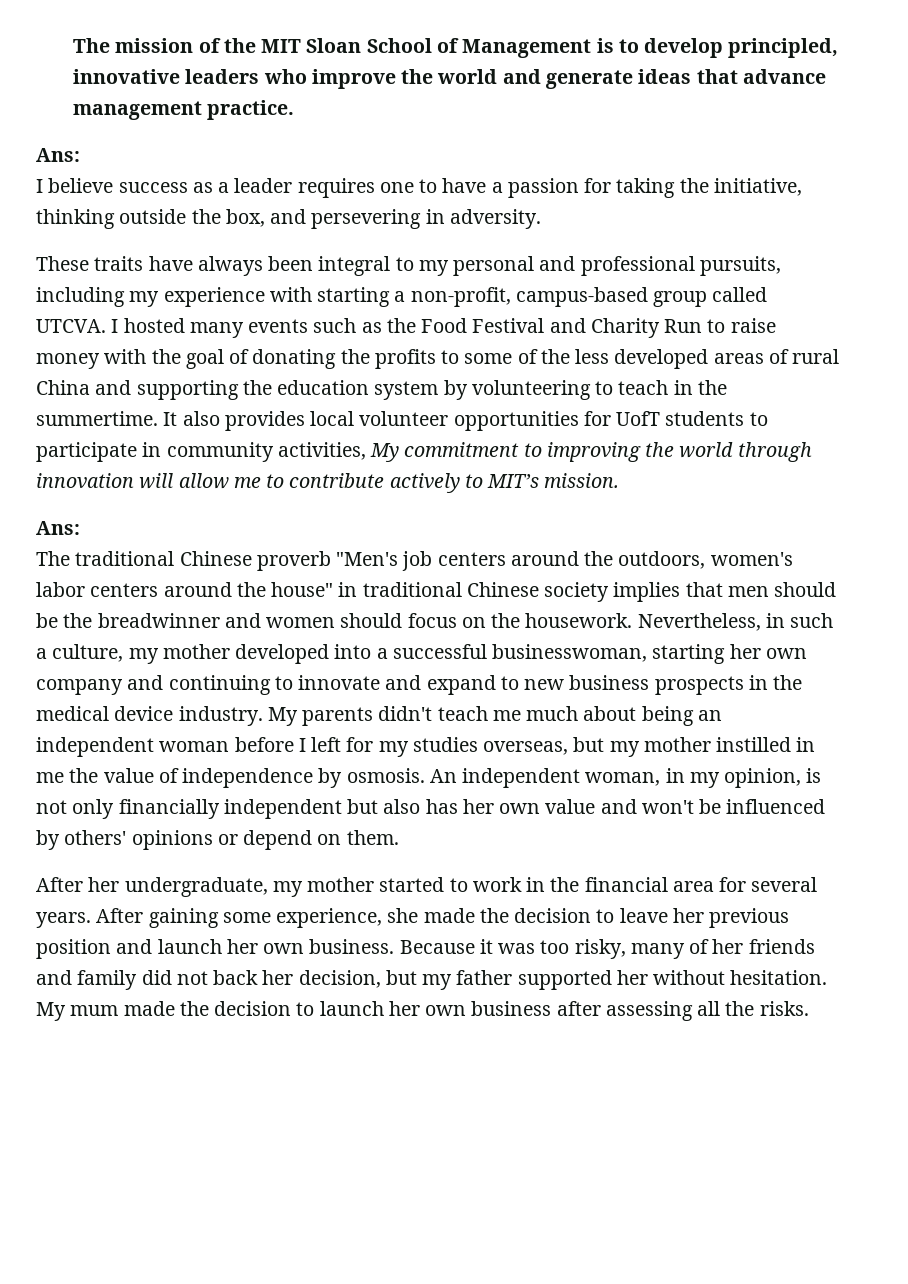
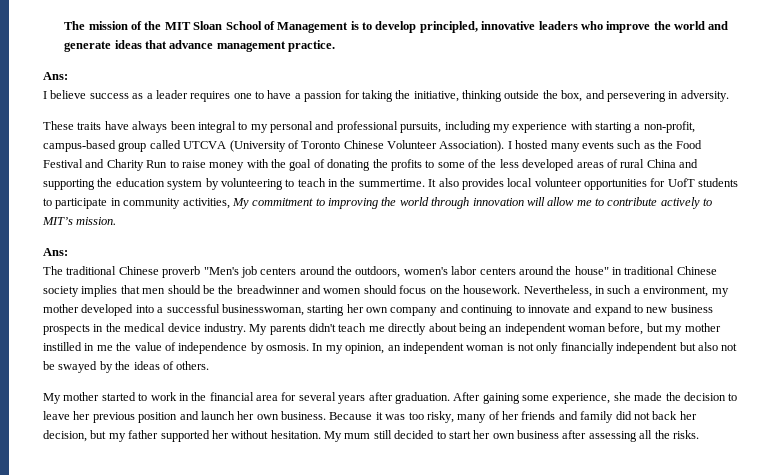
[36,319,106,333] UTCVA. -> [183,140,505,152] UTCVA (University of Toronto Chinese Volunteer Association).
[52,644,124,662] culture, -> [643,286,709,297] environment,
[526,706,579,721] much -> [388,323,427,335] directly
[234,737,569,757] before I left for my studies overseas, -> [608,323,644,335] before,
[429,768,802,788] An independent woman, in my opinion, -> [312,342,505,354] In my opinion, an independent woman
[425,799,826,814] [36,830,399,850] [36,877,303,897] has her own value and won't be influenced by others' opinions or depend on them. // After her undergraduate, my -> [721,343,738,351] [43,361,210,373] [43,393,61,404] not be swayed by the ideas of others. // My
[36,912,91,928] years. -> [338,392,450,404] years after graduation.
[123,1001,384,1016] made the decision to launch -> [373,430,471,439] still decided to start

